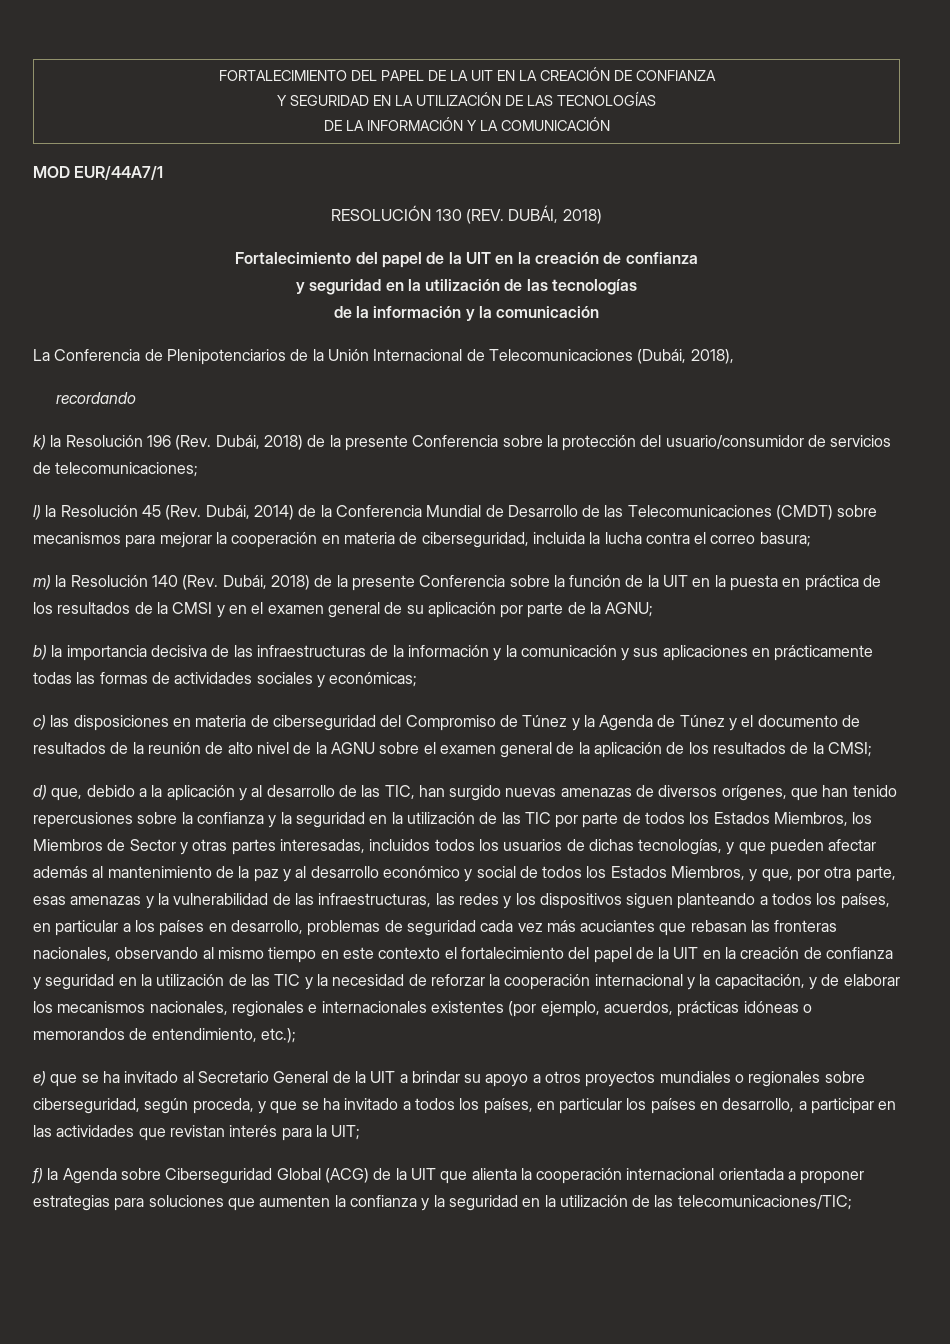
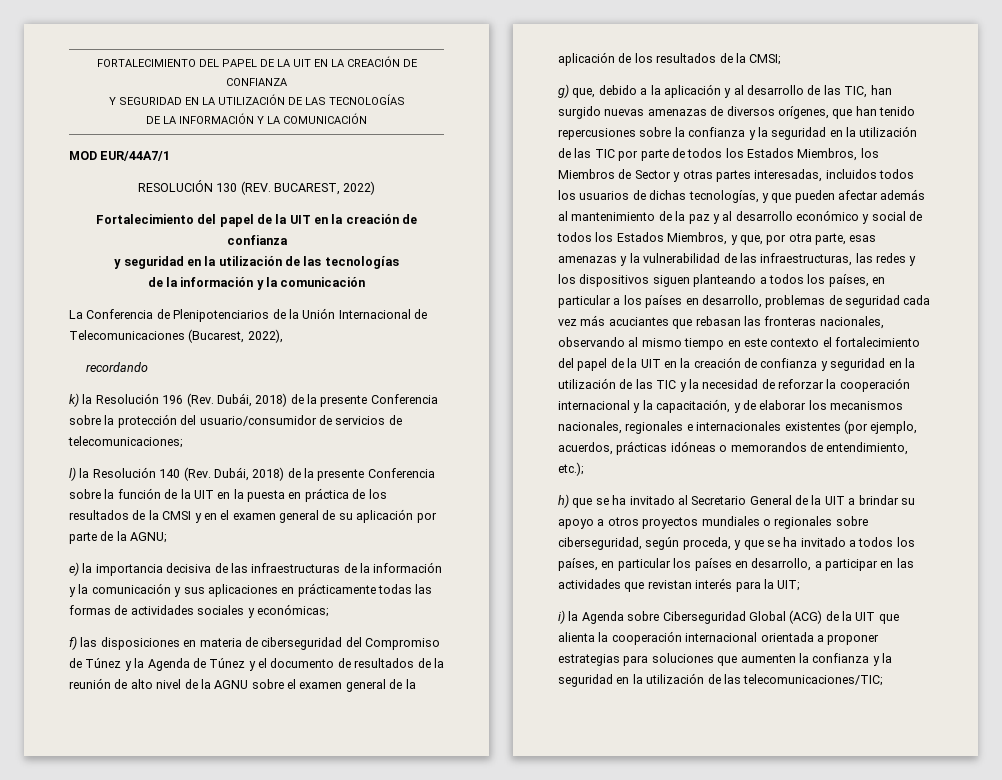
[508,205,602,224] DUBÁI, 2018) -> [273,181,376,195] BUCAREST, 2022)
[637,349,734,364] (Dubái, 2018), -> [188,329,283,343] (Bucarest, 2022),
[141,505,878,520] [33,532,811,548] [33,575,148,590] 45 (Rev. Dubái, 2014) de la Conferencia Mundial de Desarrollo de las Telecomunicaciones (CMDT) sobre mecanismos para mejorar la cooperación en materia de ciberseguridad, incluida la lucha contra el correo basura; // m) la Resolución -> (156, 472) none
[33,645,47,660] b) -> [69,562,79,576] e)
[33,715,46,730] c) -> [69,636,77,650] f)
[33,785,47,800] d) -> [558,84,569,98] g)
[33,1071,46,1086] e) -> [558,494,569,508] h)
[31,1168,43,1184] f) -> [558,610,565,624] i)

